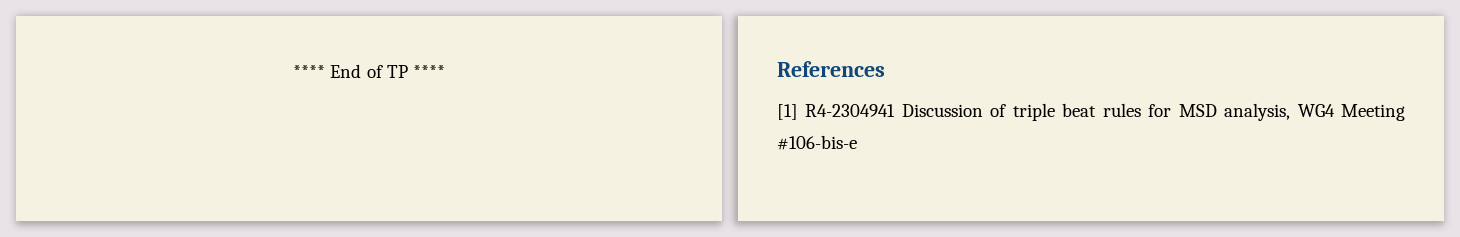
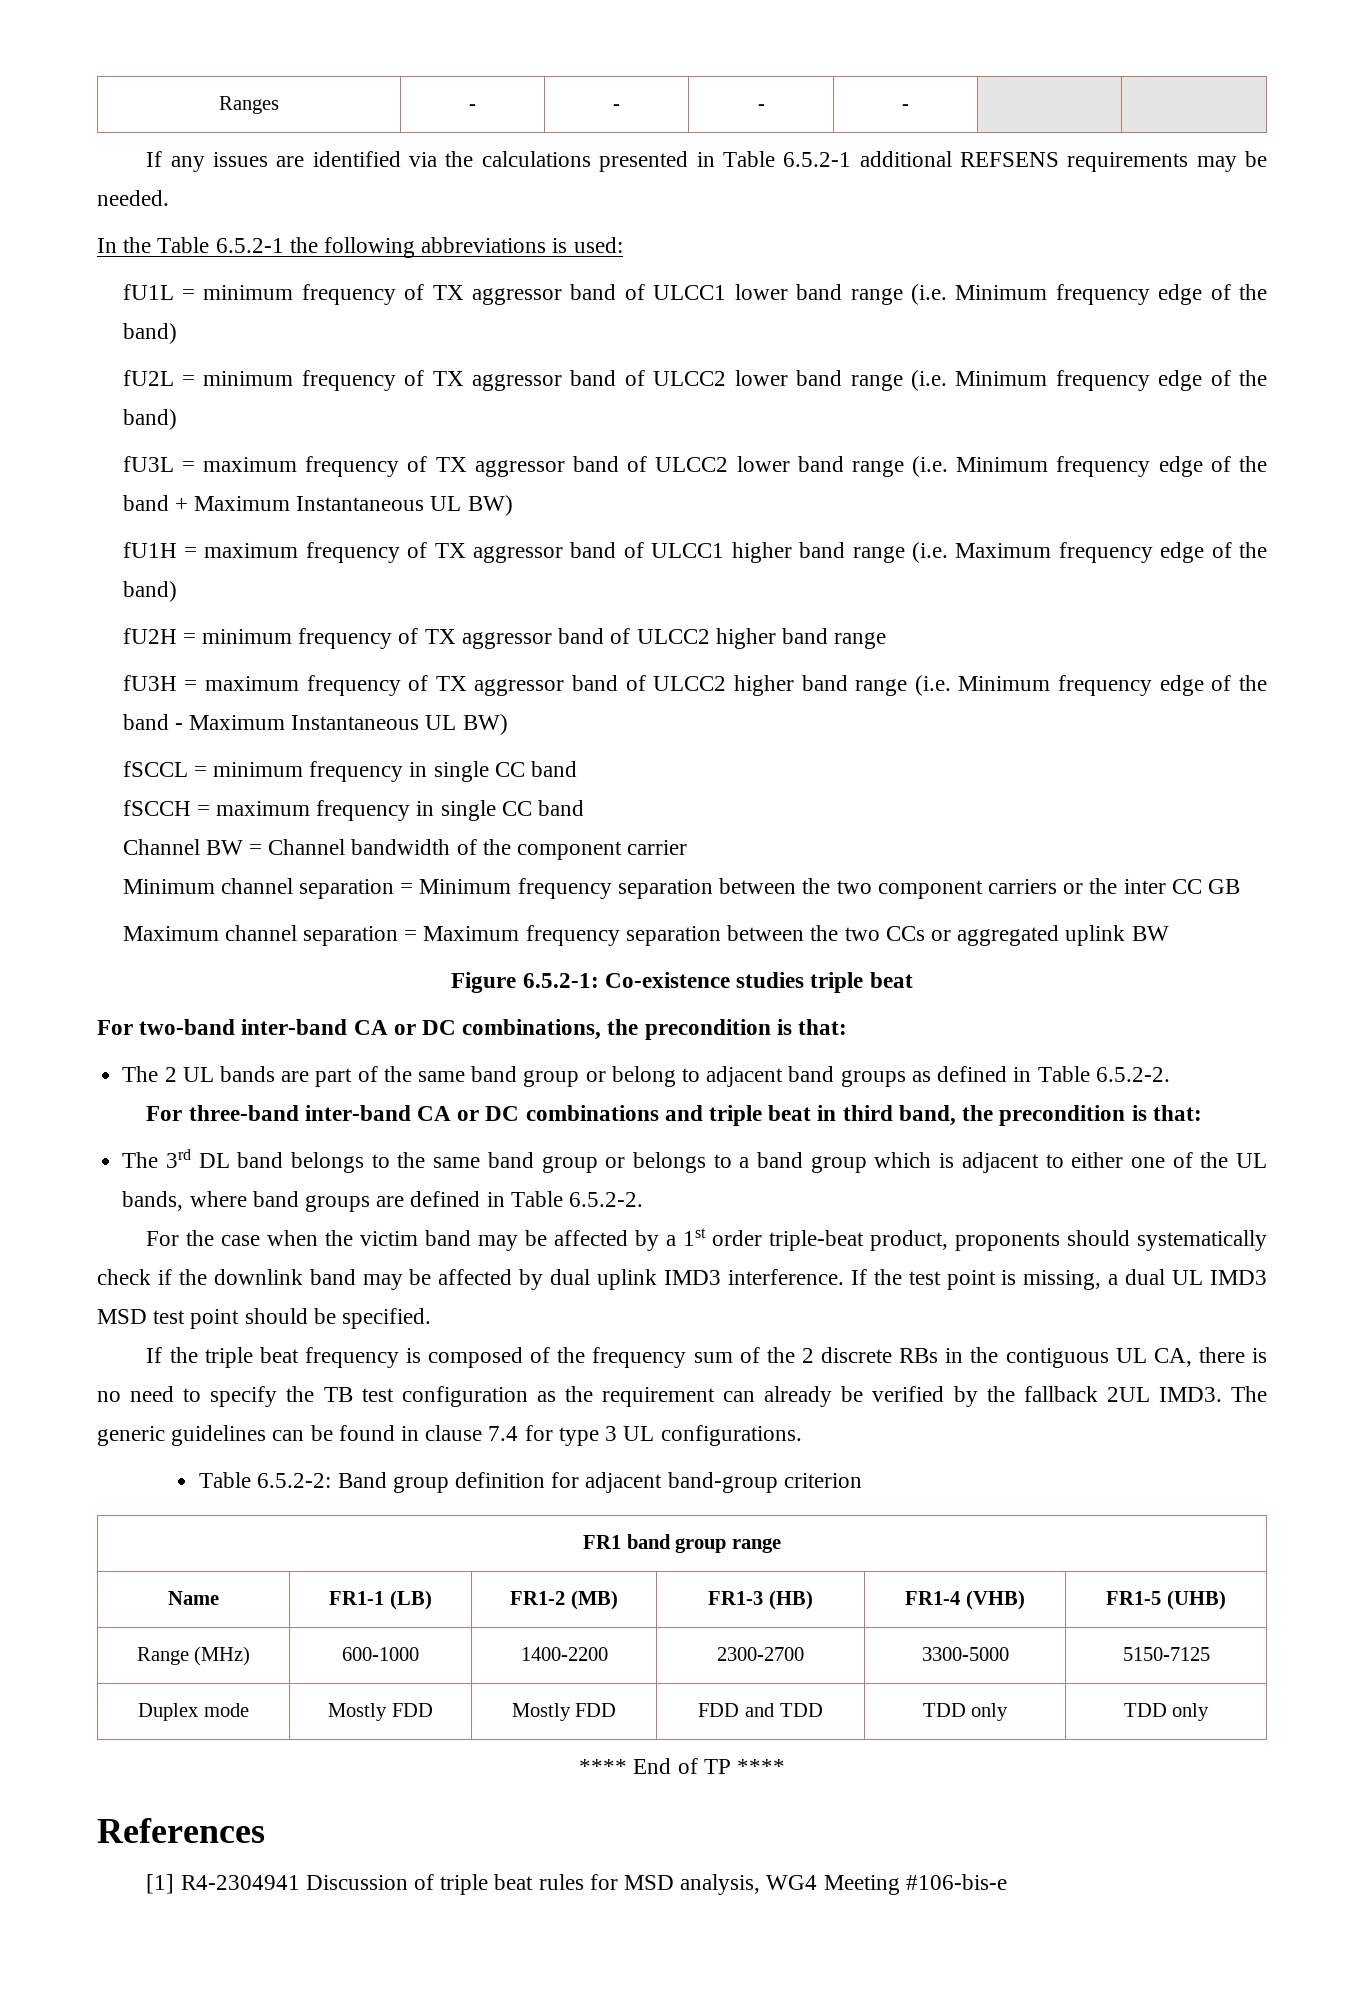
(293, 71) none -> [219,96,279,114] [469,104,476,110] [613,104,620,110] [757,104,765,110] [902,104,909,110] [146,151,1267,172] [97,190,169,206] [97,237,623,258] [122,284,1267,305] [122,323,177,344] [122,370,1267,391] [122,409,177,430] [122,456,1268,477] [122,495,513,516] [122,542,1267,563] [122,581,177,602] [122,628,887,649] [122,675,1267,696] [122,714,508,735] [122,761,578,782] [122,800,585,821] [122,839,688,860] [122,878,1240,899] [122,925,1169,946] [451,972,913,993] [97,1019,848,1040] [122,1066,1170,1087] [146,1105,1202,1126] [122,1149,1268,1173] [122,1191,643,1212] [146,1228,1268,1251] [97,1269,1267,1290] [97,1308,432,1329] [146,1347,1268,1368] [97,1386,1267,1407] [97,1425,802,1446] [199,1472,862,1493] [583,1534,781,1553] [168,1591,219,1605] [329,1590,432,1610] [510,1590,618,1610] [708,1590,813,1610] [905,1590,1025,1610] [1106,1590,1226,1610] [136,1646,251,1666] [342,1647,419,1661] [520,1647,608,1661] [717,1647,804,1661] [921,1647,1009,1661] [1122,1647,1210,1661] [138,1703,249,1721] [328,1703,433,1721] [511,1703,617,1721] [698,1703,823,1717] [922,1703,1009,1721] [1123,1703,1210,1721] Ranges | - | - | - | - | | // If any issues are identified via the calculations presented in Table 6.5.2-1 additional REFSENS requirements may be needed. // In the Table 6.5.2-1 the following abbreviations is used: // fU1L = minimum frequency of TX aggressor band of ULCC1 lower band range (i.e. Minimum frequency edge of the band) // fU2L = minimum frequency of TX aggressor band of ULCC2 lower band range (i.e. Minimum frequency edge of the band) // fU3L = maximum frequency of TX aggressor band of ULCC2 lower band range (i.e. Minimum frequency edge of the band + Maximum Instantaneous UL BW) // fU1H = maximum frequency of TX aggressor band of ULCC1 higher band range (i.e. Maximum frequency edge of the band) // fU2H = minimum frequency of TX aggressor band of ULCC2 higher band range // fU3H = maximum frequency of TX aggressor band of ULCC2 higher band range (i.e. Minimum frequency edge of the band - Maximum Instantaneous UL BW) // fSCCL = minimum frequency in single CC band // fSCCH = maximum frequency in single CC band // Channel BW = Channel bandwidth of the component carrier // Minimum channel separation = Minimum frequency separation between the two component carriers or the inter CC GB // Maximum channel separation = Maximum frequency separation between the two CCs or aggregated uplink BW // Figure 6.5.2-1: Co-existence studies triple beat // For two-band inter-band CA or DC combinations, the precondition is that: // The 2 UL bands are part of the same band group or belong to adjacent band groups as defined in Table 6.5.2-2. // For three-band inter-band CA or DC combinations and triple beat in third band, the precondition is that: // The 3rd DL band belongs to the same band group or belongs to a band group which is adjacent to either one of the UL bands, where band groups are defined in Table 6.5.2-2. // For the case when the victim band may be affected by a 1st order triple-beat product, proponents should systematically check if the downlink band may be affected by dual uplink IMD3 interference. If the test point is missing, a dual UL IMD3 MSD test point should be specified. // If the triple beat frequency is composed of the frequency sum of the 2 discrete RBs in the contiguous UL CA, there is no need to specify the TB test configuration as the requirement can already be verified by the fallback 2UL IMD3. The generic guidelines can be found in clause 7.4 for type 3 UL configurations. // Table 6.5.2-2: Band group definition for adjacent band-group criterion // FR1 band group range // Name | FR1-1 (LB) | FR1-2 (MB) | FR1-3 (HB) | FR1-4 (VHB) | FR1-5 (UHB) // Range (MHz) | 600-1000 | 1400-2200 | 2300-2700 | 3300-5000 | 5150-7125 // Duplex mode | Mostly FDD | Mostly FDD | FDD and TDD | TDD only | TDD only //

